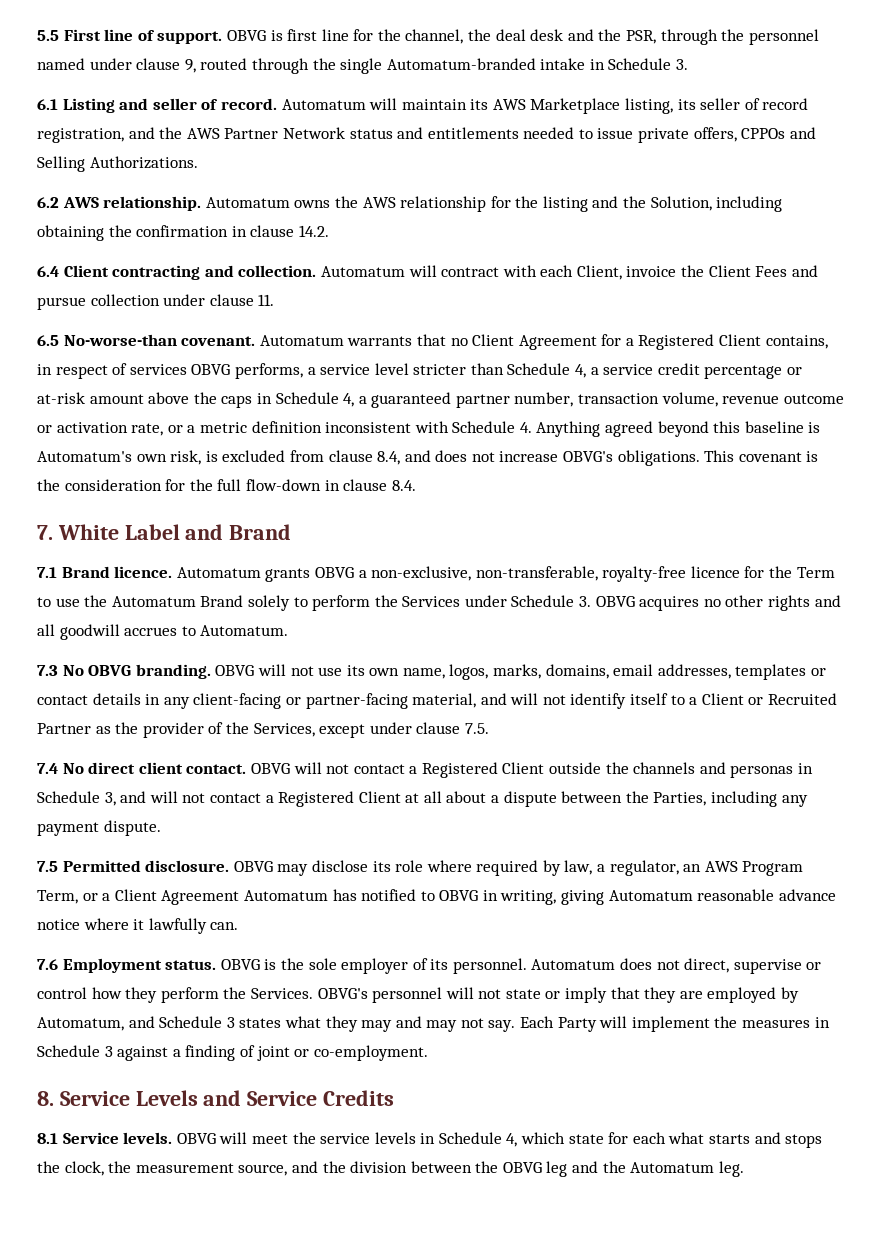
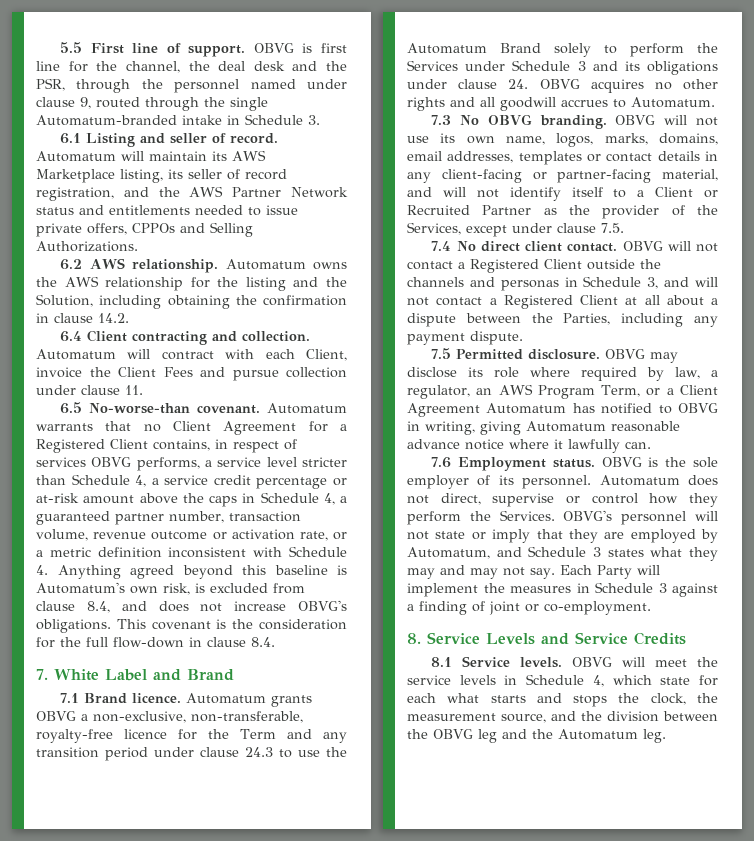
(835, 572) none -> [286,729,347,743] [36,747,273,761] and any transition period under clause 24.3
[579,596,592,607] 3. -> [577,61,718,75] [407,79,529,89] 3 and its obligations under clause 24.

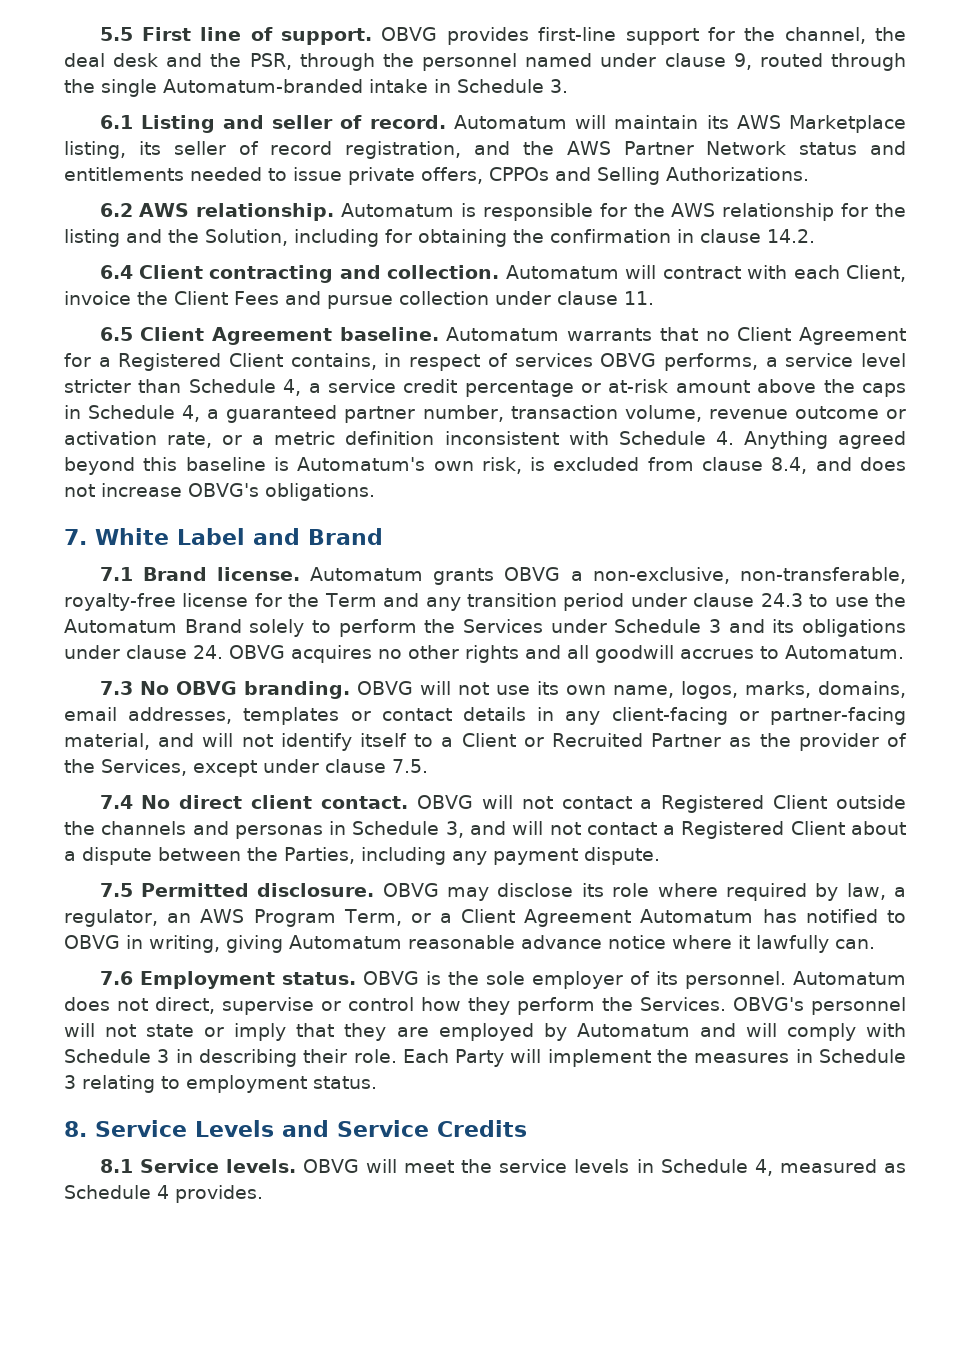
[302,43,347,53] [36,61,60,71] is first line -> [446,27,699,45] provides first-line support
[313,262,347,270] owns -> [461,203,627,221] is responsible for
(162, 302) none -> [385,229,412,243] for
[89,403,261,414] No-worse-than covenant. -> [140,327,439,345] Client Agreement baseline.
[116,619,347,630] [36,637,275,648] This covenant is the consideration for the full flow-down in clause 8.4. -> (375, 492) none
[132,693,182,703] licence. -> [216,567,300,581] license.
[124,729,168,739] licence -> [182,593,249,607] license
[625,295,660,305] at all -> (845, 828) none
[407,546,718,561] [407,565,555,579] Automatum, and Schedule 3 states what they may and may not say. -> [576,1023,906,1041] [64,1049,397,1067] Automatum and will comply with Schedule 3 in describing their role.
[672,583,718,597] [407,601,651,615] against a finding of joint or co-employment. -> [82,1075,377,1093] relating to employment status.
[612,675,718,686] [407,693,718,707] [407,711,718,723] [407,729,666,743] which state for each what starts and stops the clock, the measurement source, and the division between the OBVG leg and the Automatum leg. -> [779,1159,906,1173] [64,1185,263,1203] measured as Schedule 4 provides.

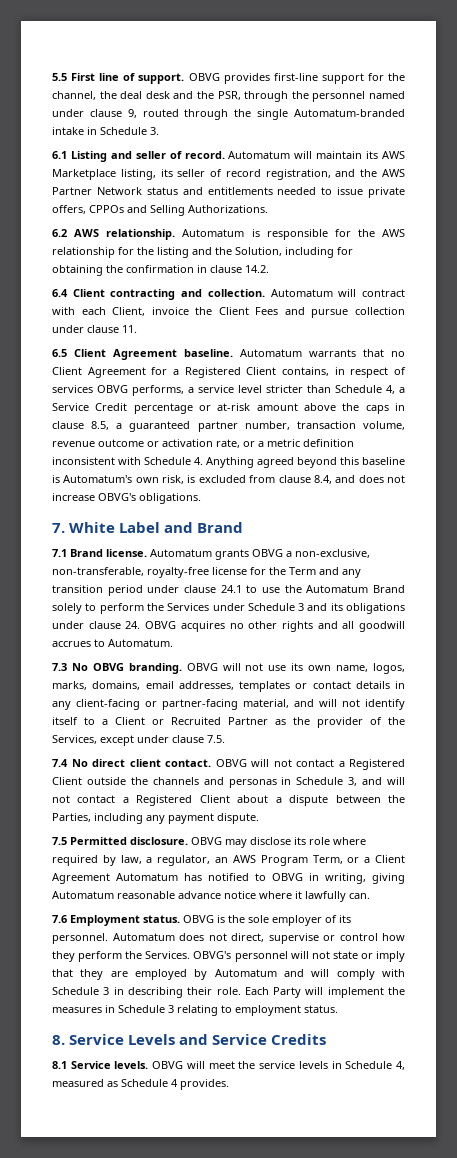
[327,379,458,393] service credit -> [52,403,128,411] Service Credit
[88,405,201,422] Schedule 4, -> [52,421,110,430] clause 8.5,
[760,593,803,607] 24.3 -> [220,585,242,593] 24.1

